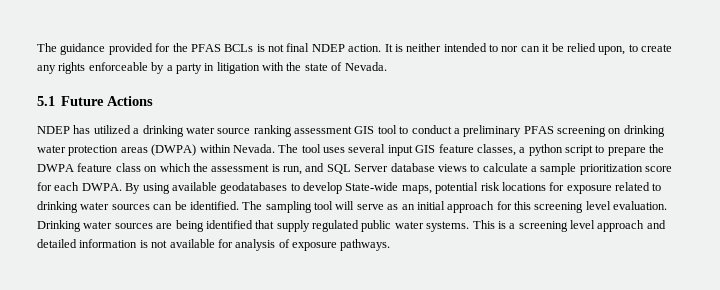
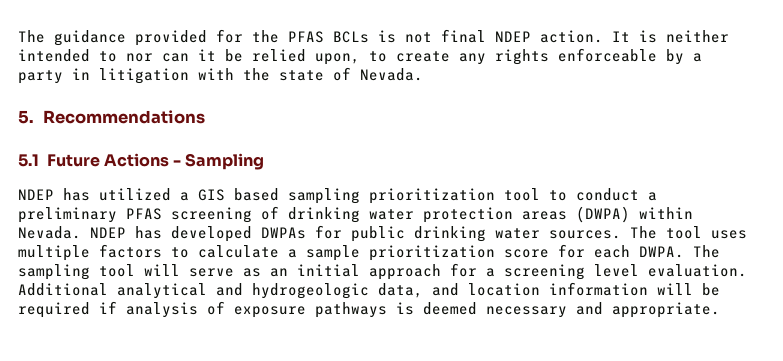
(387, 66) none -> [18,110,205,124] // 5. Recommendations
(154, 101) none -> [173,153,265,170] - Sampling
[142,125,375,137] drinking water source ranking assessment GIS -> [198,188,495,204] GIS based sampling prioritization
[608,128,622,134] on -> [261,206,279,220] of
[278,144,665,156] [37,163,467,175] The tool uses several input GIS feature classes, a python script to prepare the DWPA feature class on which the assessment is run, and SQL Server database views -> [90,225,747,242] [18,244,162,261] NDEP has developed DWPAs for public drinking water sources. The tool uses multiple factors
[125,182,662,194] [37,201,239,213] By using available geodatabases to develop State-wide maps, potential risk locations for exposure related to drinking water sources can be identified. -> (684, 252) none
[514,201,531,210] this -> [486,268,495,277] a
[37,220,666,232] [37,239,391,251] Drinking water sources are being identified that supply regulated public water systems. This is a screening level approach and detailed information is not available for analysis of exposure pathways. -> [18,282,720,299] [18,301,720,318] Additional analytical and hydrogeologic data, and location information will be required if analysis of exposure pathways is deemed necessary and appropriate.

